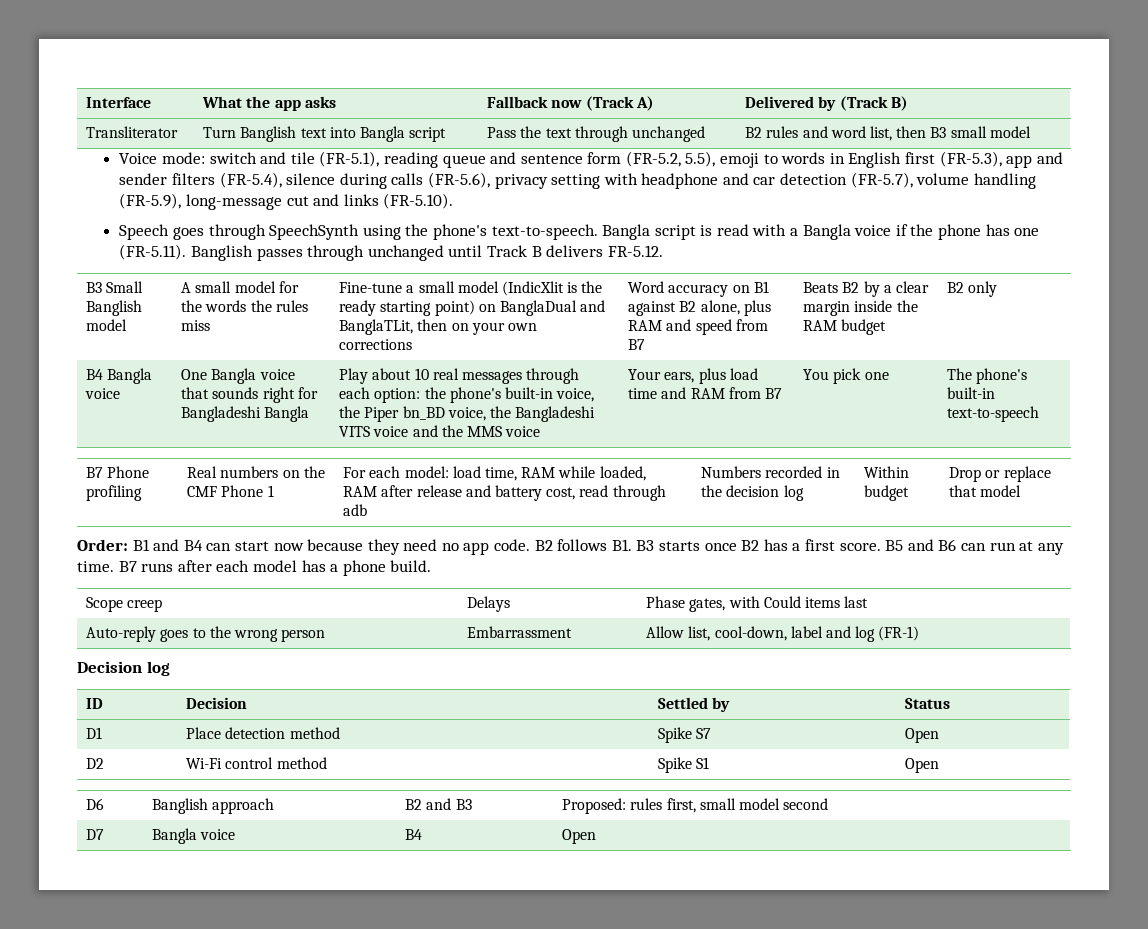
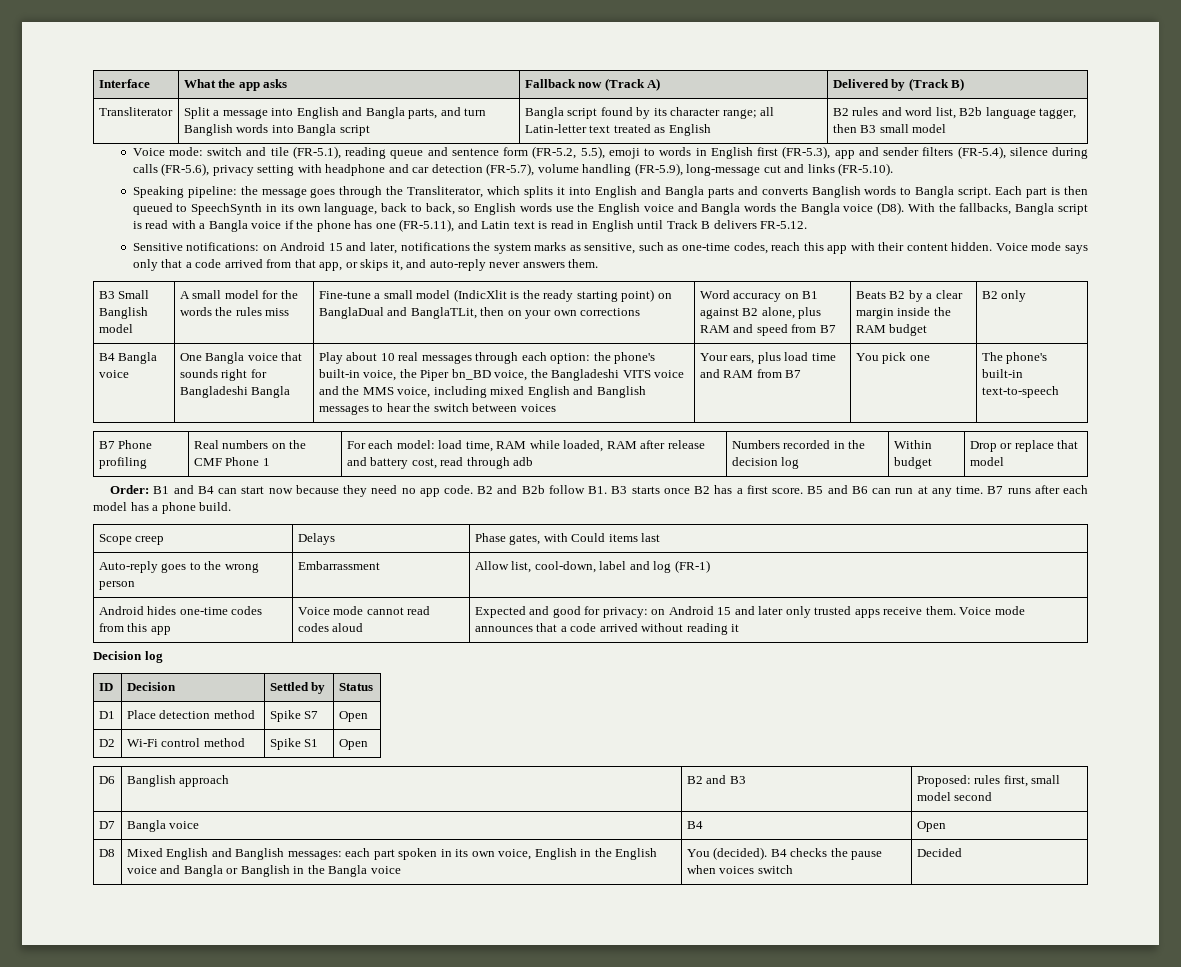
[203,126,447,142] [487,126,706,142] Turn Banglish text into Bangla script | Pass the text through unchanged -> [183,107,487,119] [183,124,370,136] [524,107,775,119] [524,124,711,136] Split a message into English and Bangla parts, and turn Banglish words into Bangla script | Bangla script found by its character range; all Latin-letter text treated as English
(893, 133) none -> [959,107,1077,119] B2b language tagger,
[119,224,598,240] Speech goes through SpeechSynth using the phone's text-to-speech. -> [132,186,1088,198] [132,202,1012,215] Speaking pipeline: the message goes through the Transliterator, which splits it into English and Bangla parts and converts Banglish words to Bangla script. Each part is then queued to SpeechSynth in its own language, back to back, so English words use the English voice and Bangla words the Bangla voice (D8). With the fallbacks,
[119,244,444,261] (FR-5.11). Banglish passes through unchanged -> [399,219,634,232] (FR-5.11), and Latin text is read in English
(663, 251) none -> [132,242,1088,254] [132,259,599,271] // Sensitive notifications: on Android 15 and later, notifications the system marks as sensitive, such as one-time codes, reach this app with their content hidden. Voice mode says only that a code arrived from that app, or skips it, and auto-reply never answers them.
[505,426,541,437] voice -> [397,386,646,398] [318,403,556,415] voice, including mixed English and Banglish messages to hear the switch between voices
[557,539,608,551] follows -> [497,485,585,494] and B2b follow
(920, 633) none -> [98,606,263,615] [98,623,171,635] [297,606,431,615] [297,623,364,632] [474,606,1025,618] [474,623,740,635] // Android hides one-time codes from this app | Voice mode cannot read codes aloud | Expected and good for privacy: on Android 15 and later only trusted apps receive them. Voice mode announces that a code arrived without reading it
(597, 836) none -> [98,849,115,857] [126,848,658,860] [126,865,401,877] [686,847,883,860] [686,865,793,874] [916,848,962,857] // D8 | Mixed English and Banglish messages: each part spoken in its own voice, English in the English voice and Bangla or Banglish in the Bangla voice | You (decided). B4 checks the pause when voices switch | Decided

